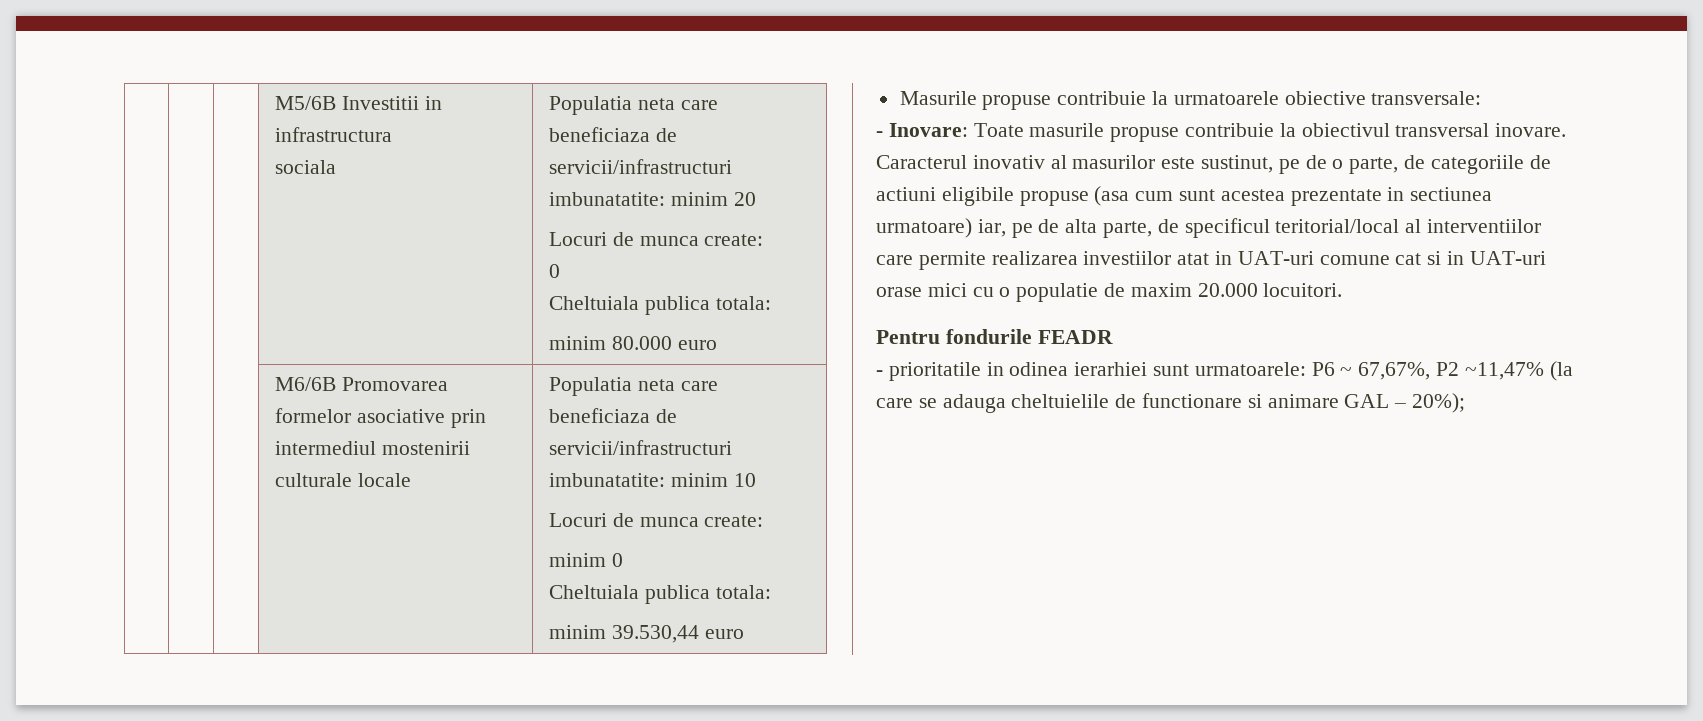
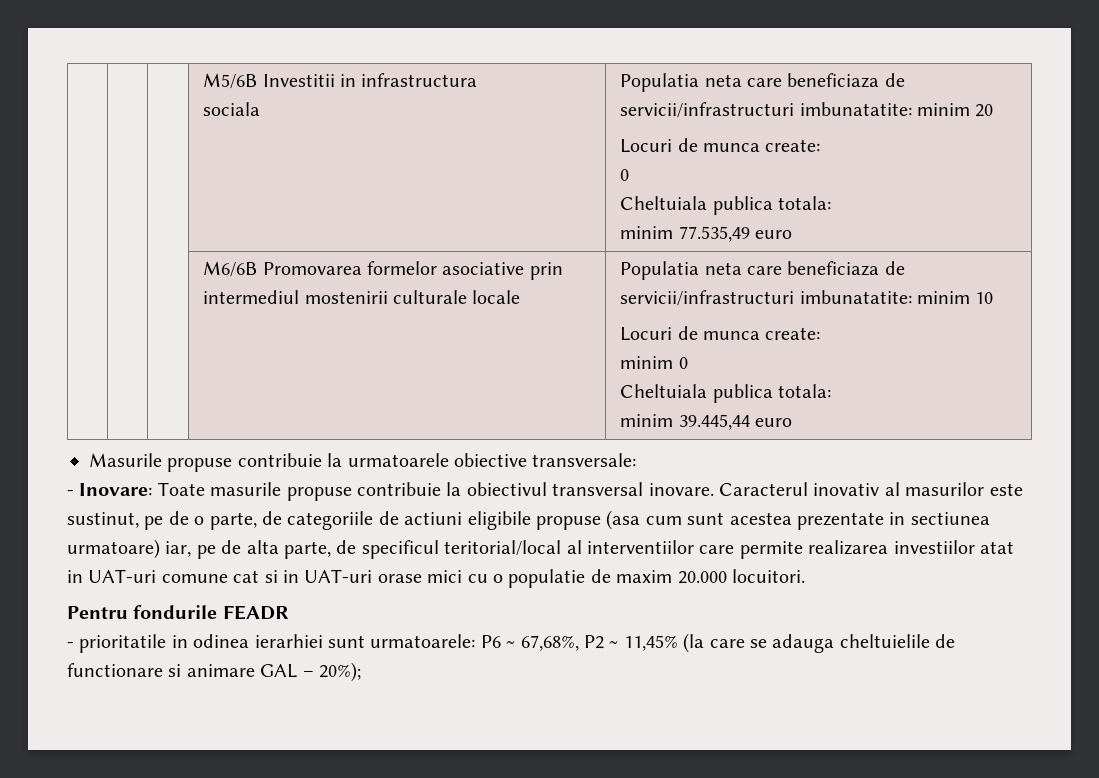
[611,336,672,350] 80.000 -> [678,226,750,242] 77.535,49
[611,625,699,643] 39.530,44 -> [678,414,750,430] 39.445,44
[1358,362,1544,380] 67,67%, P2 ~11,47% -> [520,635,678,651] 67,68%, P2 ~ 11,45%

